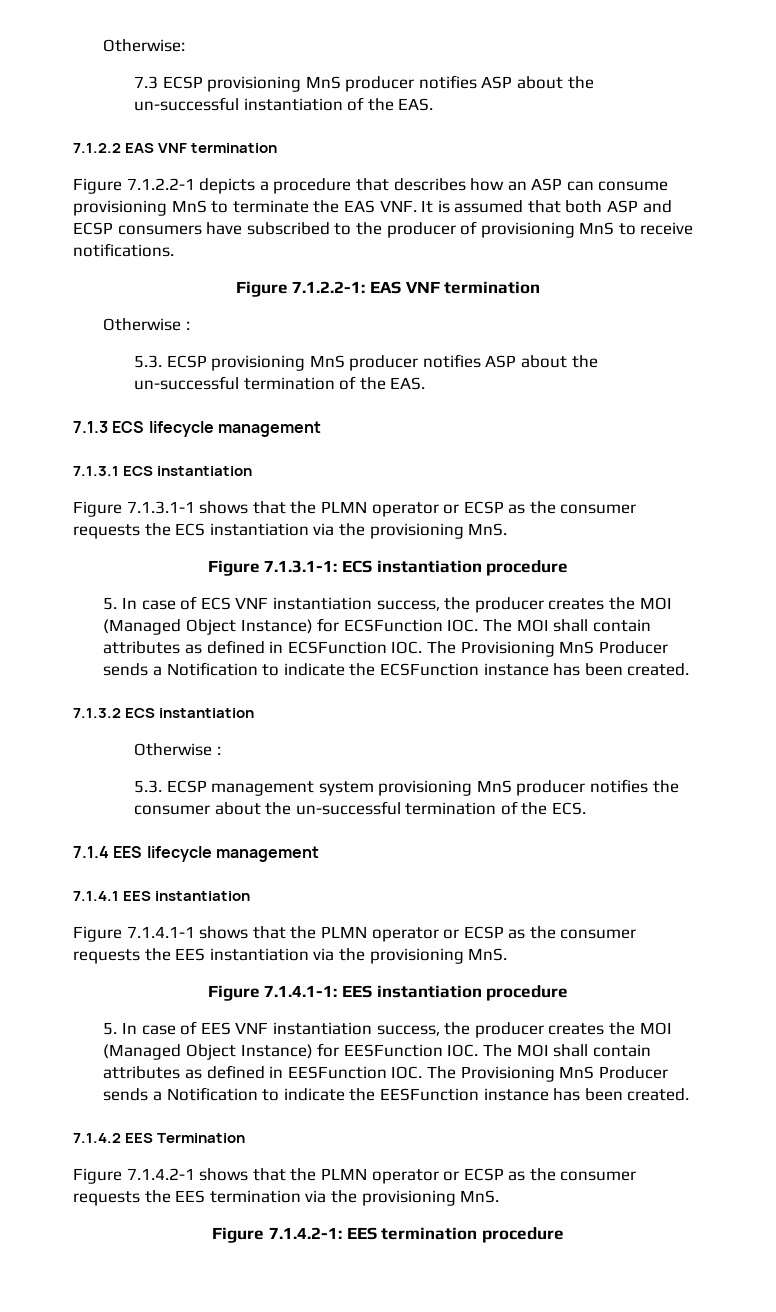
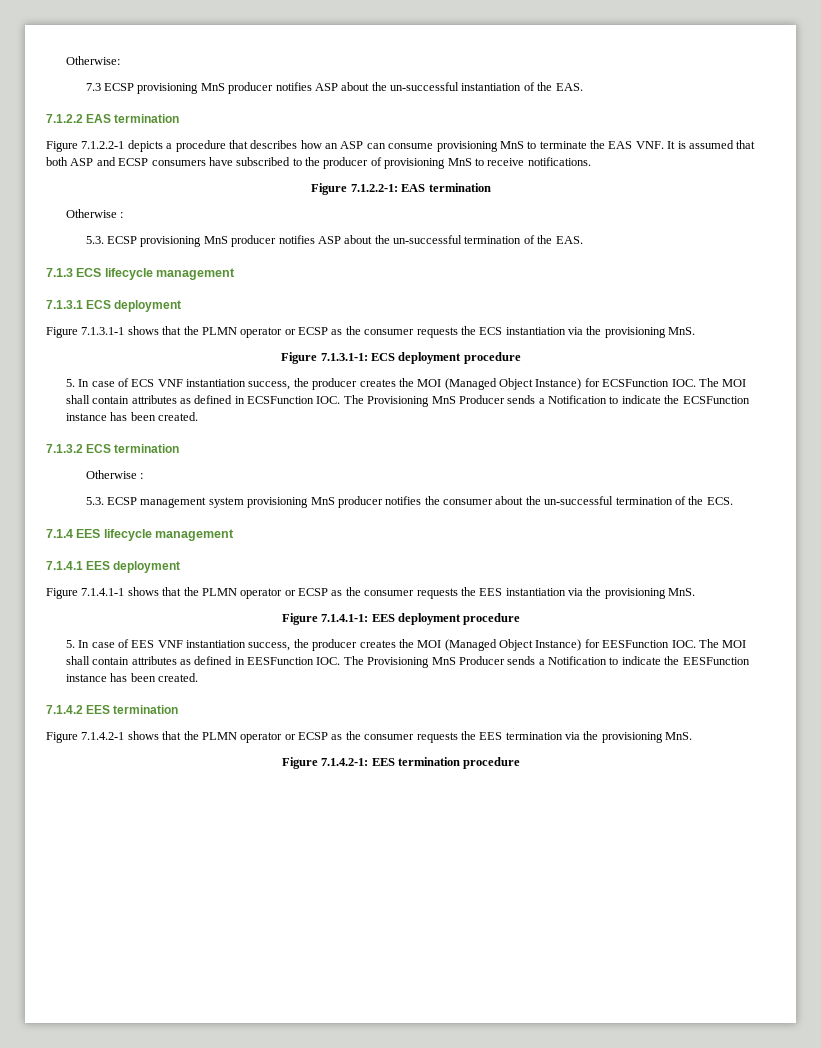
[158,143,188,153] VNF -> (112, 118) none
[405,281,440,293] VNF -> (426, 188) none
[157,466,253,476] instantiation -> [114,300,182,312] deployment
[376,560,482,573] instantiation -> [398,352,462,364] deployment
[159,708,255,718] instantiation -> [114,444,180,453] termination
[155,891,251,901] instantiation -> [113,561,181,573] deployment
[376,985,482,998] instantiation -> [397,613,461,625] deployment
[157,1133,246,1143] Termination -> [113,705,179,714] termination

